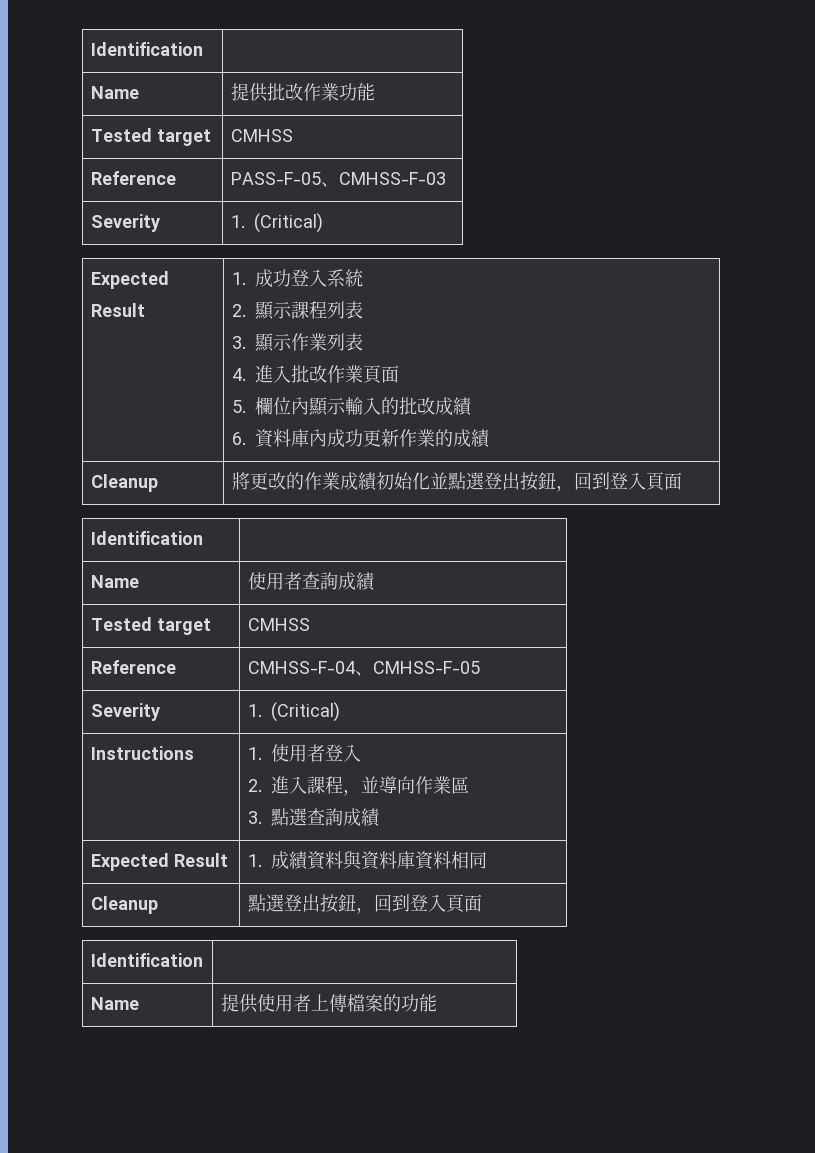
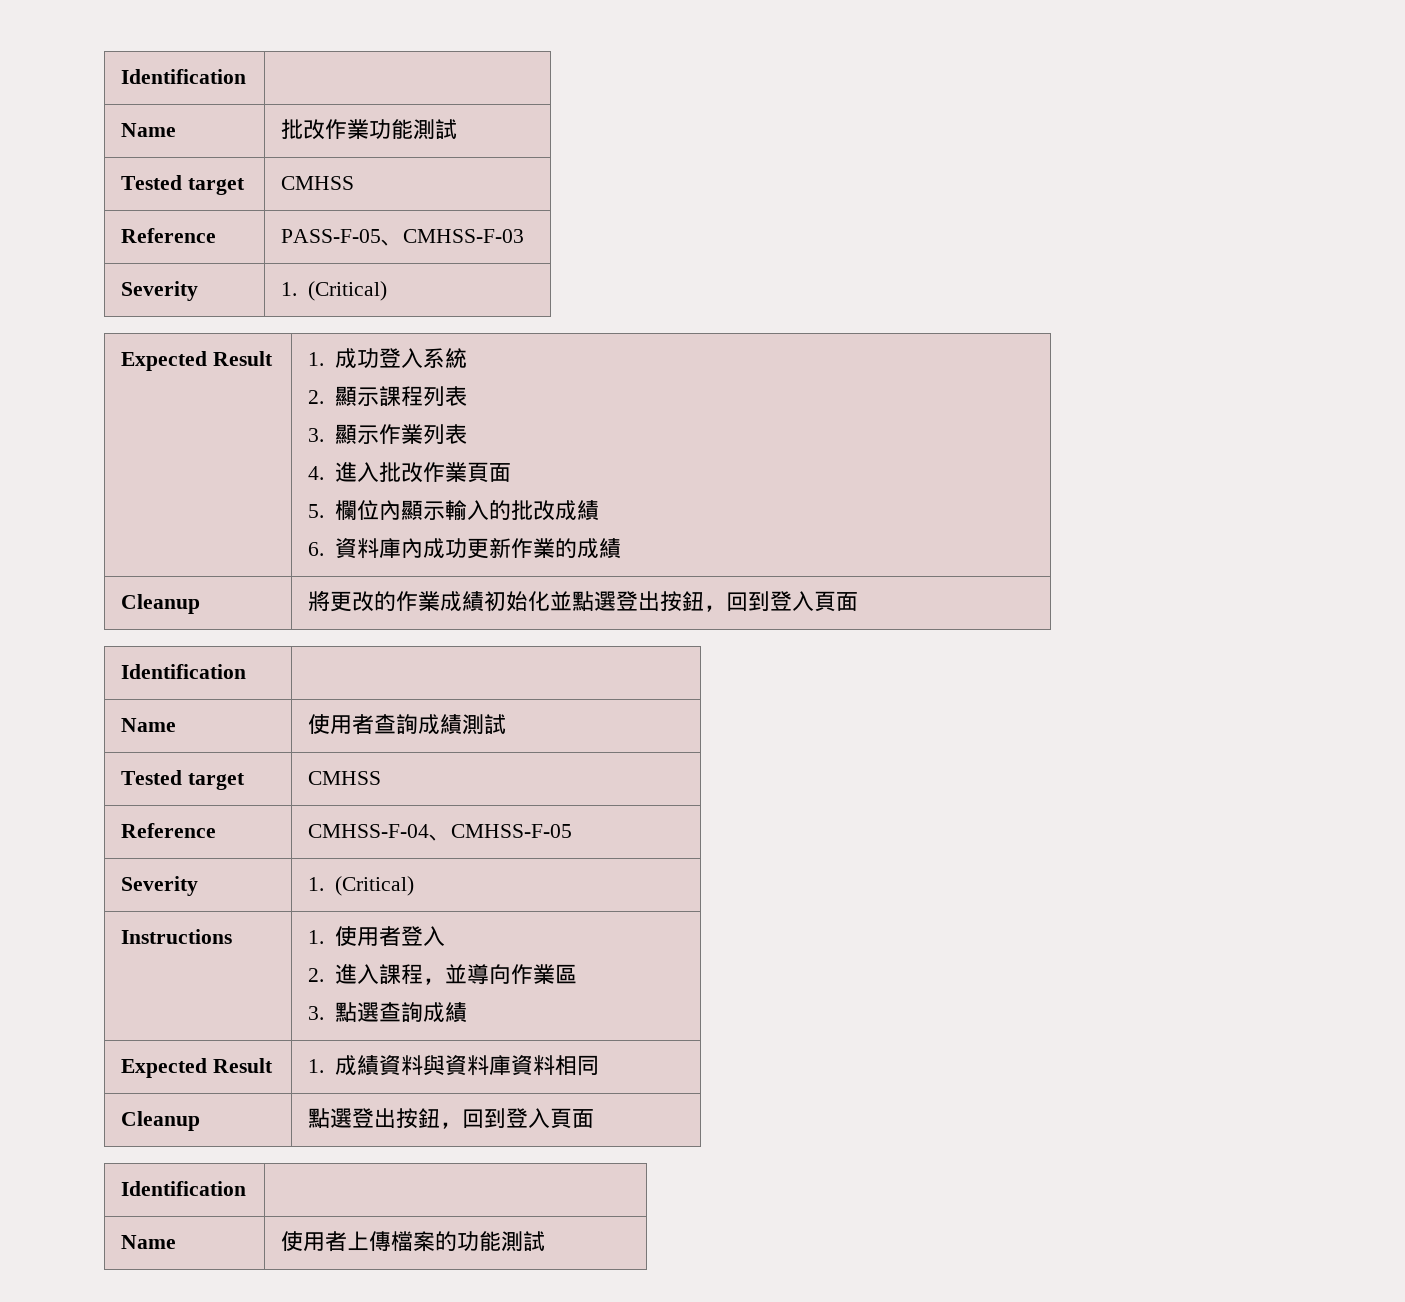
[90,42,203,56] [90,86,139,99] [230,83,268,102] Identification | // Name | 提供 -> [121,69,247,84] [121,123,177,137] Identification | // Name |
(375, 92) none -> [413,119,458,139] 測試
(376, 581) none -> [462,714,507,734] 測試
[220,994,258,1013] 提供 -> (177, 1242) none
(437, 1003) none -> [501,1231,546,1251] 測試

